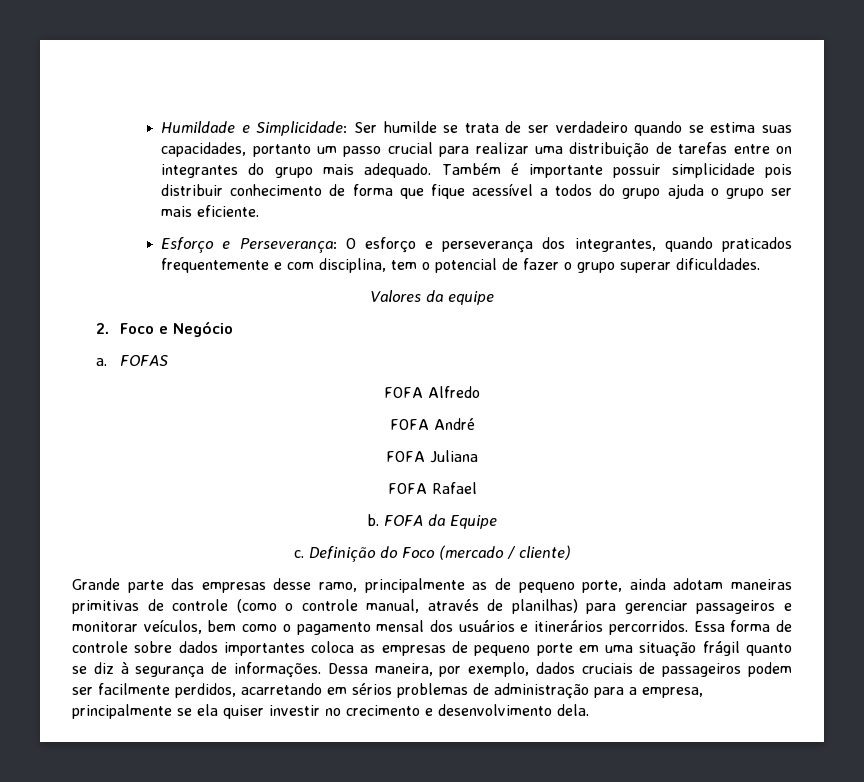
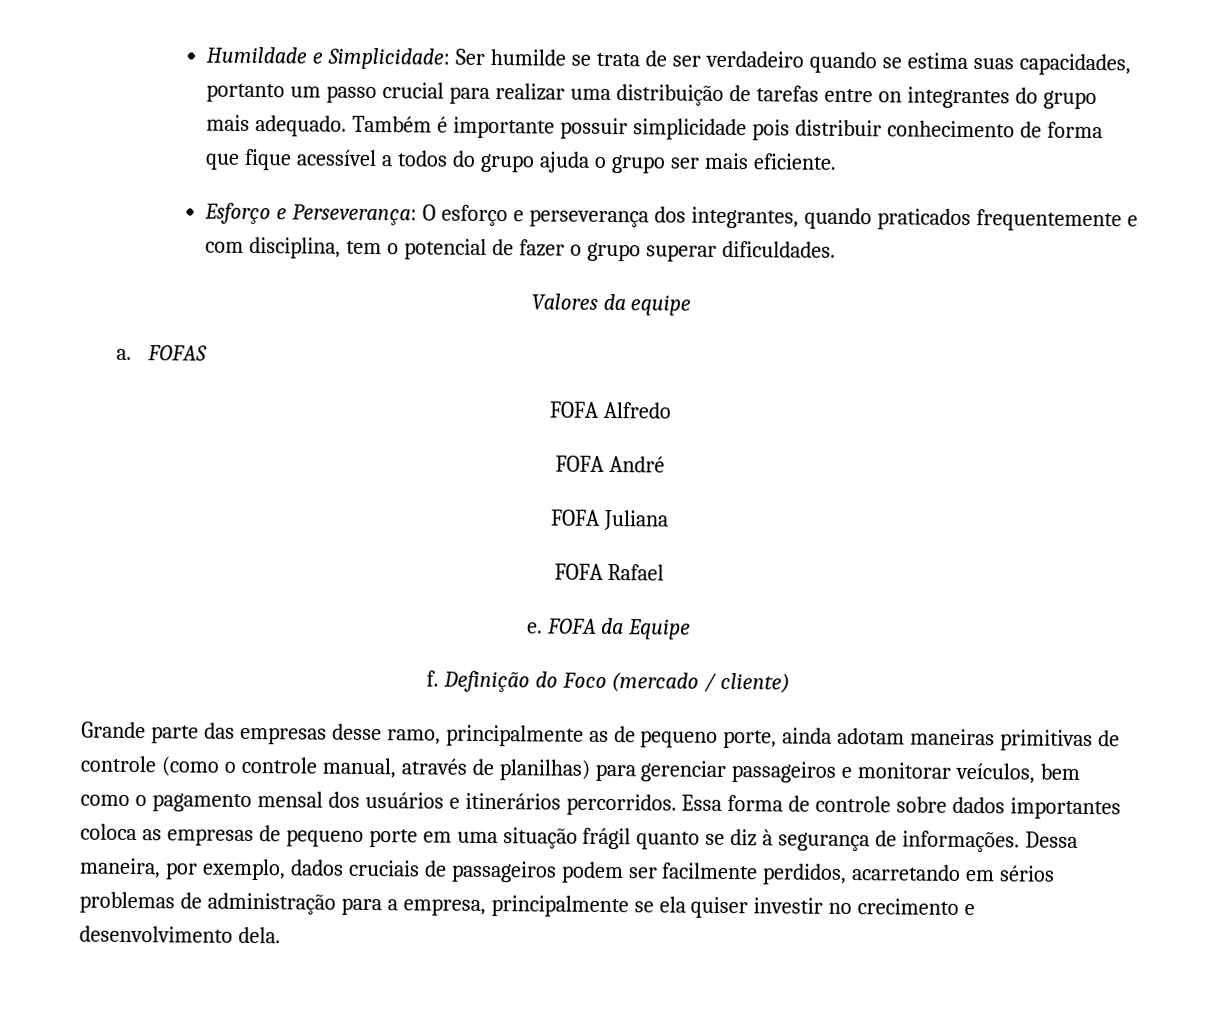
[95,322,233,337] // 2. Foco e Negócio -> (692, 305) none
[367,514,379,526] b. -> [526,622,543,634] e.
[293,550,304,558] c. -> [425,670,439,687] f.

